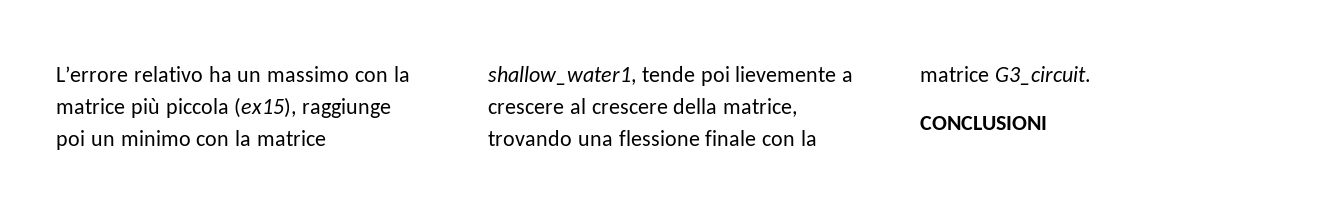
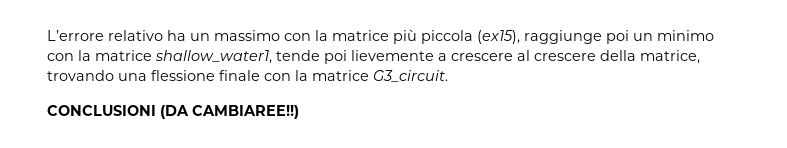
(1047, 123) none -> [160,105,299,119] (DA CAMBIAREE!!)

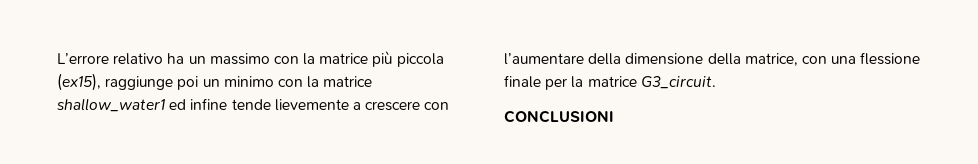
[155,50,596,64] shallow_water1, tende poi lievemente a crescere al crescere -> [57,98,450,112] [504,53,704,65] shallow_water1 ed infine tende lievemente a crescere con l’aumentare della dimensione
[47,70,114,81] trovando -> [801,56,827,64] con
[264,73,291,81] con -> [545,78,568,90] per
[160,105,299,119] (DA CAMBIAREE!!) -> (614, 116) none

